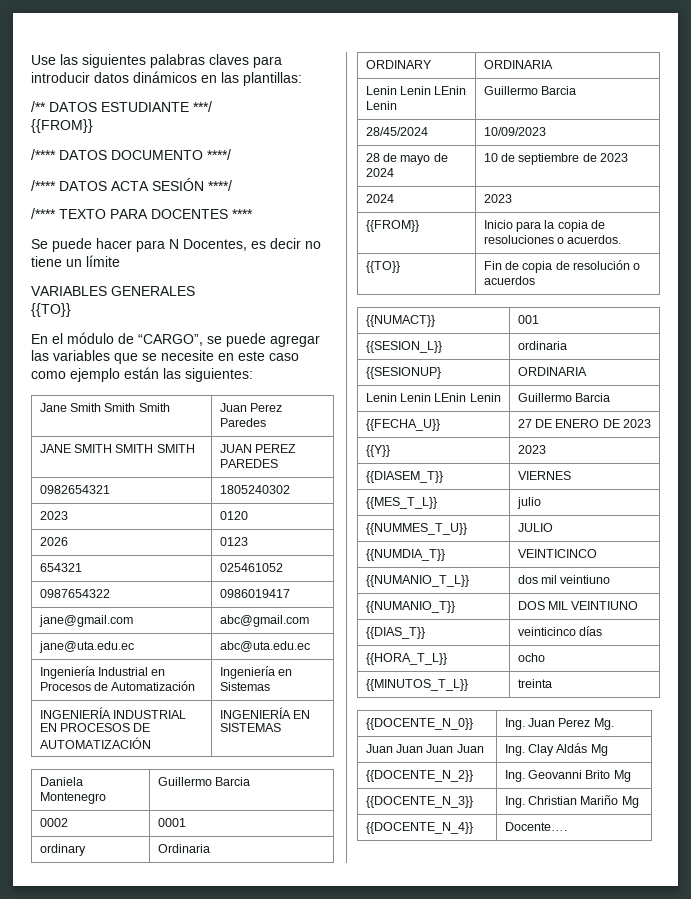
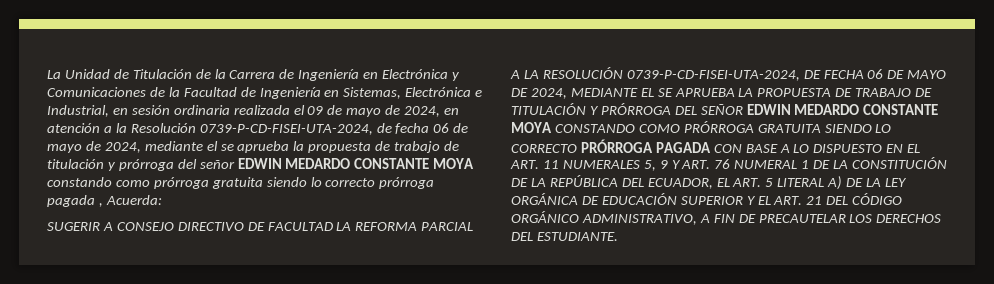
[31,54,282,68] [31,71,302,86] [31,101,212,112] [31,119,93,133] [31,149,231,160] [31,178,232,191] [31,208,253,219] [31,238,321,252] [31,255,120,267] [31,286,195,296] [31,303,71,317] [31,332,320,347] [31,350,299,364] [31,367,253,382] [39,403,170,412] [219,403,282,412] [219,418,266,427] [39,444,195,453] [219,444,296,453] [219,459,278,468] [39,485,110,494] [219,485,290,494] [39,511,68,520] [219,511,248,520] [39,537,68,546] [219,537,248,546] [39,563,82,572] [219,563,283,572] [39,589,110,598] [219,589,290,598] [38,615,133,627] [219,615,309,627] [38,641,134,653] [219,641,310,652] [39,666,166,679] [39,681,196,691] [219,666,292,679] [219,682,270,691] [39,707,186,719] [39,723,151,732] [39,737,151,749] [219,707,310,719] [219,723,281,732] [39,777,83,786] [39,792,106,804] [157,777,250,786] [39,818,68,827] [157,818,186,827] [39,844,86,856] [157,844,210,853] [365,60,432,69] [483,60,553,69] [365,86,467,95] [365,101,397,110] [483,86,576,95] [365,127,428,136] [483,127,546,136] [365,153,448,165] [365,168,394,177] [483,153,629,165] [365,194,394,203] [483,194,512,203] [365,220,419,232] [483,220,606,232] [483,235,622,244] [365,261,400,273] [483,260,641,273] [483,276,535,285] [365,315,435,327] [517,315,539,324] [365,341,442,353] [517,341,567,350] [365,367,441,379] [517,367,587,376] [365,393,501,402] [517,393,610,402] [365,419,440,431] [517,419,652,428] [365,445,390,457] [517,445,546,454] [365,471,443,483] [517,471,571,480] [365,497,437,509] [516,497,541,509] [365,523,467,535] [517,523,553,532] [365,549,445,561] [517,549,597,558] [365,575,469,587] [517,575,611,584] [365,601,455,613] [517,601,639,610] [365,627,425,639] [517,626,602,636] [365,653,447,665] [517,653,545,662] [365,679,468,691] [517,679,552,688] [365,718,473,730] [504,718,614,730] [365,744,484,753] [504,743,608,756] [365,770,473,782] [504,770,631,782] [365,796,473,808] [504,795,639,808] [365,822,473,834] [504,822,567,831] Use las siguientes palabras claves para introducir datos dinámicos en las plantillas: // /** DATOS ESTUDIANTE ***/ // {{FROM}} // /**** DATOS DOCUMENTO ****/ // /**** DATOS ACTA SESIÓN ****/ // /**** TEXTO PARA DOCENTES **** // Se puede hacer para N Docentes, es decir no tiene un límite // VARIABLES GENERALES // {{TO}} // En el módulo de “CARGO”, se puede agregar las variables que se necesite en este caso como ejemplo están las siguientes: // Jane Smith Smith Smith | Juan Perez Paredes // JANE SMITH SMITH SMITH | JUAN PEREZ PAREDES // 0982654321 | 1805240302 // 2023 | 0120 // 2026 | 0123 // 654321 | 025461052 // 0987654322 | 0986019417 // jane@gmail.com | abc@gmail.com // jane@uta.edu.ec | abc@uta.edu.ec // Ingeniería Industrial en Procesos de Automatización | Ingeniería en Sistemas // INGENIERÍA INDUSTRIAL EN PROCESOS DE AUTOMATIZACIÓN | INGENIERÍA EN SISTEMAS // Daniela Montenegro | Guillermo Barcia // 0002 | 0001 // ordinary | Ordinaria // ORDINARY | ORDINARIA // Lenin Lenin LEnin Lenin | Guillermo Barcia // 28/45/2024 | 10/09/2023 // 28 de mayo de 2024 | 10 de septiembre de 2023 // 2024 | 2023 // {{FROM}} | Inicio para la copia de resoluciones o acuerdos. // {{TO}} | Fin de copia de resolución o acuerdos // {{NUMACT}} | 001 // {{SESION_L}} | ordinaria // {{SESIONUP} | ORDINARIA // Lenin Lenin LEnin Lenin | Guillermo Barcia // {{FECHA_U}} | 27 DE ENERO DE 2023 // {{Y}} | 2023 // {{DIASEM_T}} | VIERNES // {{MES_T_L}} | julio // {{NUMMES_T_U}} | JULIO // {{NUMDIA_T}} | VEINTICINCO // {{NUMANIO_T_L}} | dos mil veintiuno // {{NUMANIO_T}} | DOS MIL VEINTIUNO // {{DIAS_T}} | veinticinco días // {{HORA_T_L}} | ocho // {{MINUTOS_T_L}} | treinta // {{DOCENTE_N_0}} | Ing. Juan Perez Mg. // Juan Juan Juan Juan | Ing. Clay Aldás Mg // {{DOCENTE_N_2}} | Ing. Geovanni Brito Mg // {{DOCENTE_N_3}} | Ing. Christian Mariño Mg // {{DOCENTE_N_4}} | Docente…. -> [47,69,461,81] [47,87,483,99] [47,105,460,117] [47,123,469,135] [47,141,460,153] [47,158,475,171] [47,177,435,189] [47,195,162,207] [47,222,474,231] [510,67,947,81] [511,88,933,99] [511,103,939,115] [511,121,892,133] [511,139,921,153] [510,157,947,171] [511,175,907,190] [511,193,903,205] [511,211,942,225] [511,232,618,241] La Unidad de Titulación de la Carrera de Ingeniería en Electrónica y Comunicaciones de la Facultad de Ingeniería en Sistemas, Electrónica e Industrial, en sesión ordinaria realizada el 09 de mayo de 2024, en atención a la Resolución 0739-P-CD-FISEI-UTA-2024, de fecha 06 de mayo de 2024, mediante el se aprueba la propuesta de trabajo de titulación y prórroga del señor EDWIN MEDARDO CONSTANTE MOYA constando como prórroga gratuita siendo lo correcto prórroga pagada , Acuerda: // SUGERIR A CONSEJO DIRECTIVO DE FACULTAD LA REFORMA PARCIAL A LA RESOLUCIÓN 0739-P-CD-FISEI-UTA-2024, DE FECHA 06 DE MAYO DE 2024, MEDIANTE EL SE APRUEBA LA PROPUESTA DE TRABAJO DE TITULACIÓN Y PRÓRROGA DEL SEÑOR EDWIN MEDARDO CONSTANTE MOYA CONSTANDO COMO PRÓRROGA GRATUITA SIENDO LO CORRECTO PRÓRROGA PAGADA CON BASE A LO DISPUESTO EN EL ART. 11 NUMERALES 5, 9 Y ART. 76 NUMERAL 1 DE LA CONSTITUCIÓN DE LA REPÚBLICA DEL ECUADOR, EL ART. 5 LITERAL A) DE LA LEY ORGÁNICA DE EDUCACIÓN SUPERIOR Y EL ART. 21 DEL CÓDIGO ORGÁNICO ADMINISTRATIVO, A FIN DE PRECAUTELAR LOS DERECHOS DEL ESTUDIANTE.

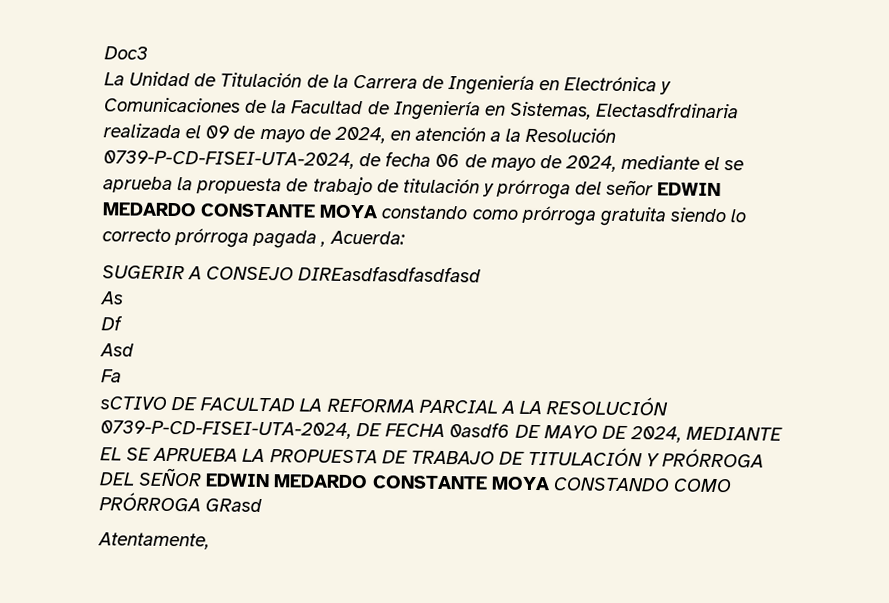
(47, 74) none -> [104,46,148,60] Doc3 //
[405,87,483,97] [47,105,230,117] Electrónica e Industrial, en sesión ordinaria -> [596,101,740,119] Electasdfrdinaria
[177,222,244,231] DIRECTIVO -> [298,265,482,283] [100,291,124,305] [101,315,123,331] [100,343,134,357] [101,369,122,383] [100,396,167,410] DIREasdfasdfasdfasd // As // Df // Asd // Fa // sCTIVO
[867,69,884,79] 06 -> [449,422,511,438] 0asdf6
[757,124,892,133] [511,139,921,153] [510,157,947,171] [511,175,907,190] [511,193,903,205] [511,211,942,225] [511,232,618,241] GRATUITA SIENDO LO CORRECTO PRÓRROGA PAGADA CON BASE A LO DISPUESTO EN EL ART. 11 NUMERALES 5, 9 Y ART. 76 NUMERAL 1 DE LA CONSTITUCIÓN DE LA REPÚBLICA DEL ECUADOR, EL ART. 5 LITERAL A) DE LA LEY ORGÁNICA DE EDUCACIÓN SUPERIOR Y EL ART. 21 DEL CÓDIGO ORGÁNICO ADMINISTRATIVO, A FIN DE PRECAUTELAR LOS DERECHOS DEL ESTUDIANTE. -> [205,498,263,513] [98,532,210,550] GRasd // Atentamente,

